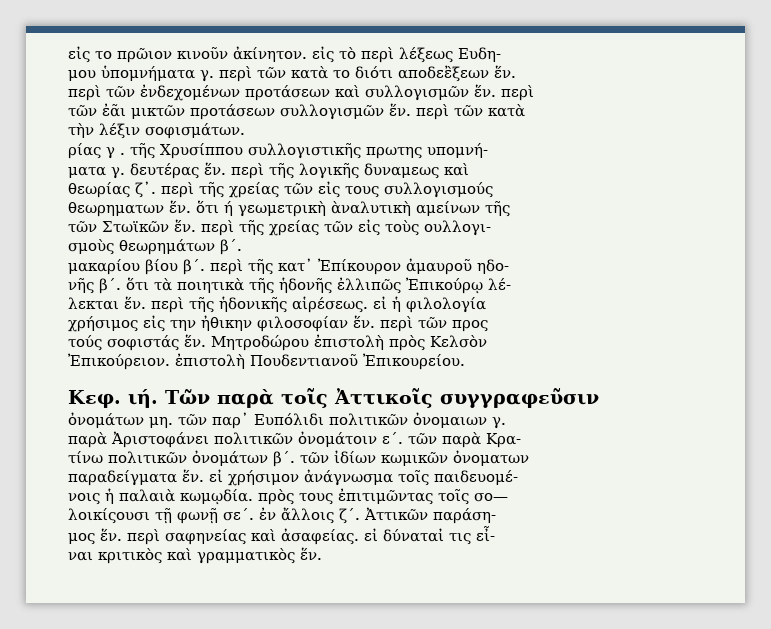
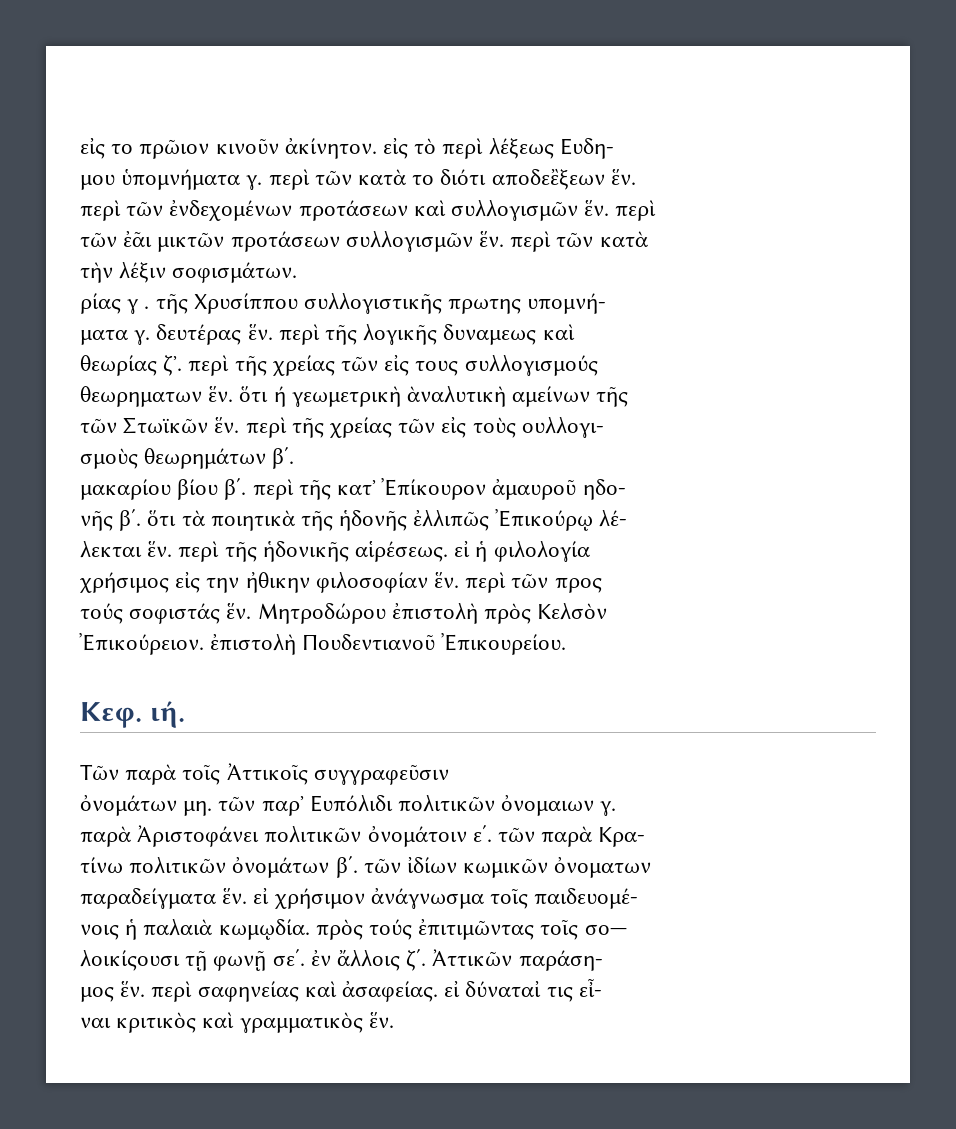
(158, 398) none -> (185, 714) //
[299,493,333,505] τους -> [369,919,413,940] τούς

